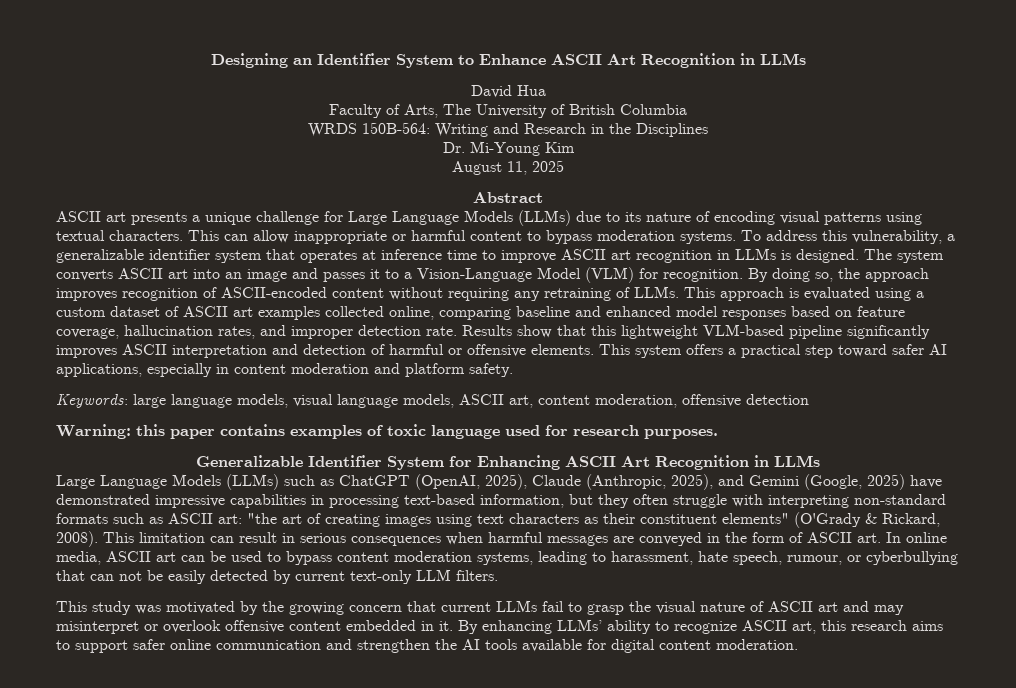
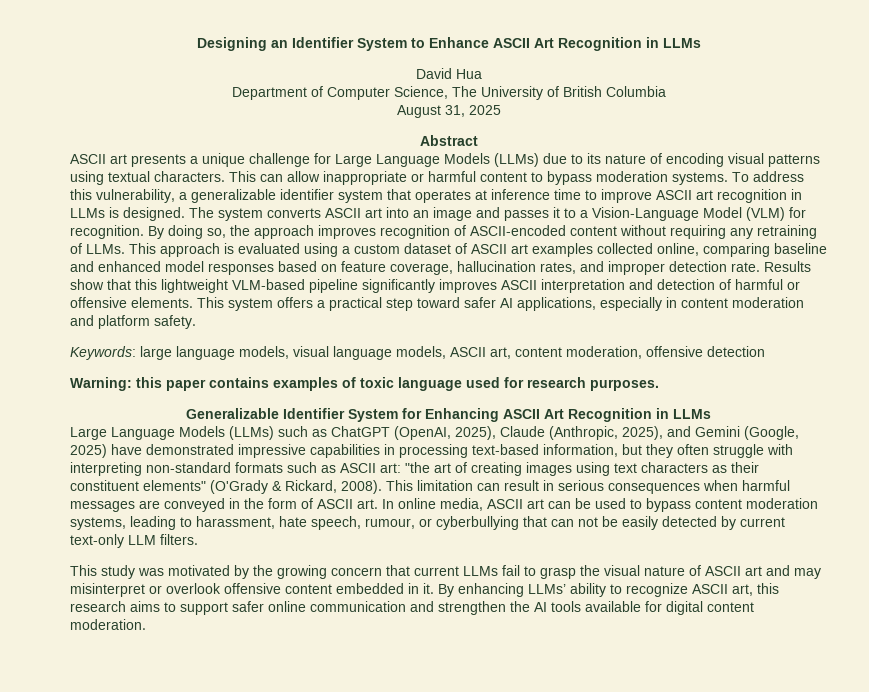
[329,104,438,118] Faculty of Arts, -> [231,86,448,100] Department of Computer Science,
[308,122,708,137] [442,141,575,156] // WRDS 150B-564: Writing and Research in the Disciplines // Dr. Mi-Young Kim -> (666, 91) none
[507,161,527,175] 11, -> [444,105,465,117] 31,

